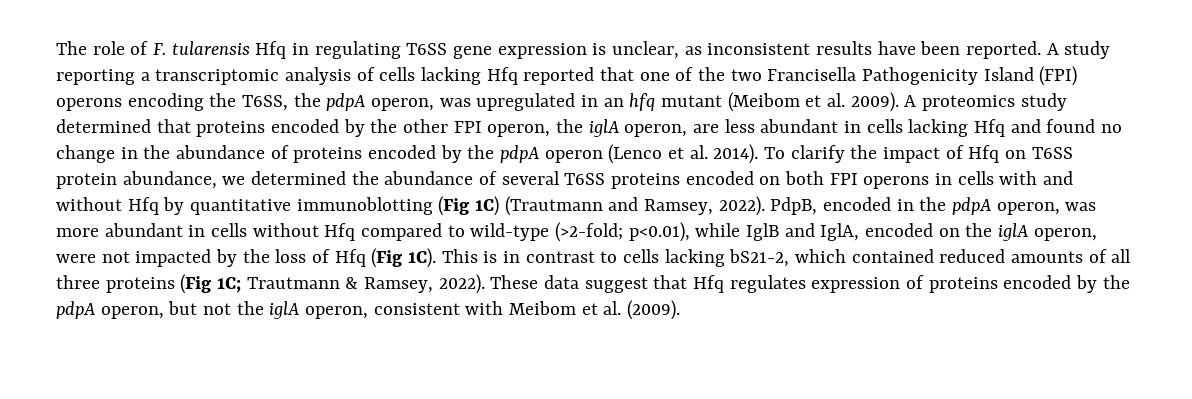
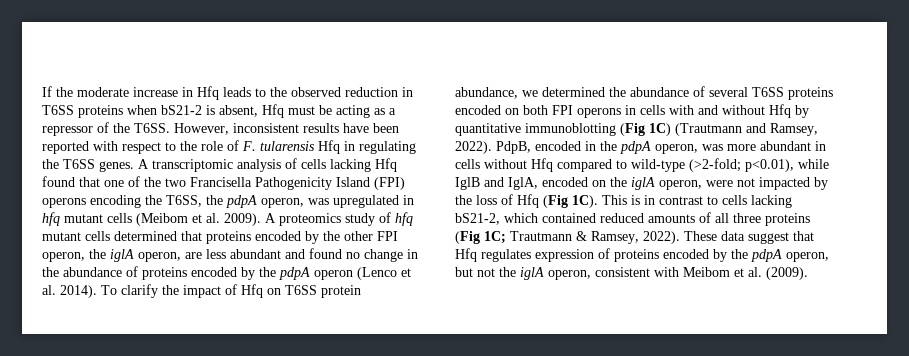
[56,41,87,55] The -> [42,86,413,100] [42,104,396,118] [42,122,399,136] [42,141,197,154] If the moderate increase in Hfq leads to the observed reduction in T6SS proteins when bS21-2 is absent, Hfq must be acting as a repressor of the T6SS. However, inconsistent results have been reported with respect to the
[406,41,1111,59] [56,69,150,85] T6SS gene expression is unclear, as inconsistent results have been reported. A study reporting a -> [42,159,149,172] the T6SS genes. A
[523,67,595,85] reported -> [42,176,75,187] found
[603,93,723,111] an hfq mutant -> [42,212,132,226] hfq mutant cells
(1067, 102) none -> [379,212,413,226] [42,231,110,241] of hfq mutant cells
[844,119,1006,137] in cells lacking Hfq -> (281, 254) none

